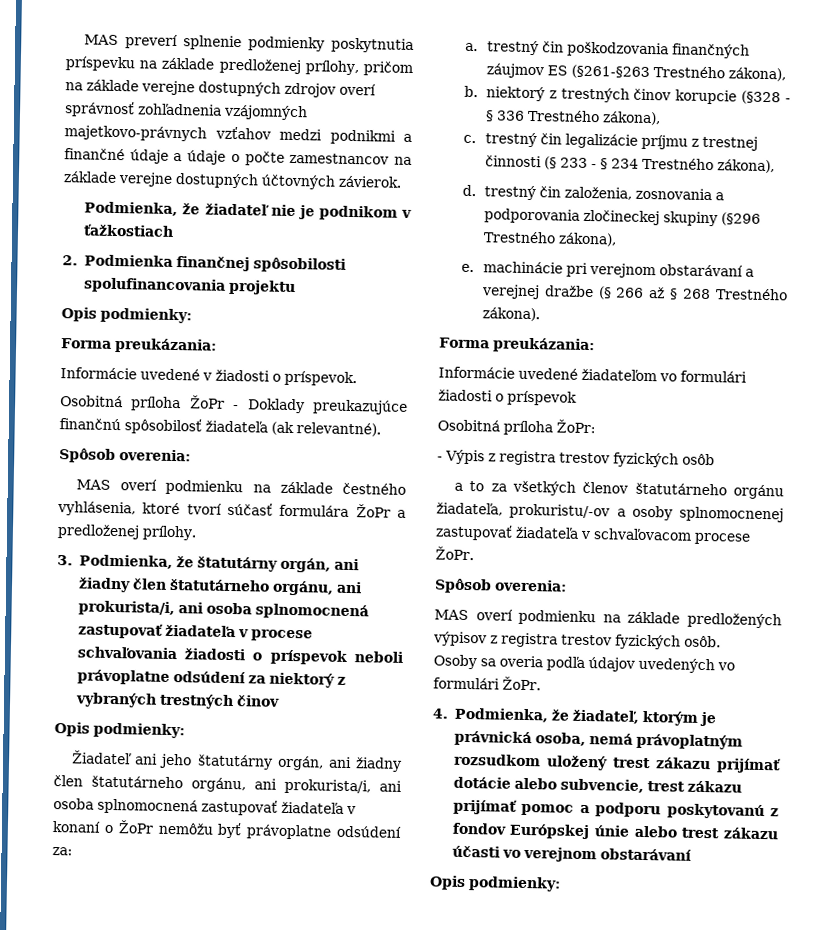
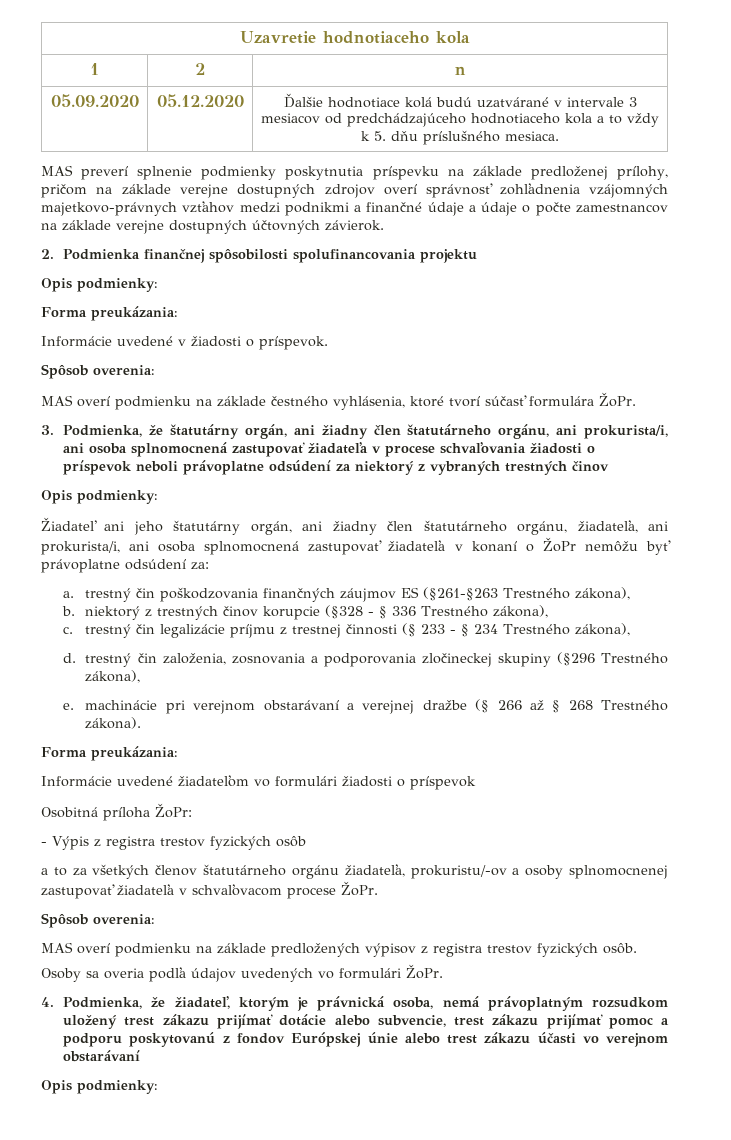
(84, 40) none -> [239,31,470,44] [90,63,99,75] [195,63,205,75] [454,66,466,75] [50,94,139,107] [156,94,244,107] [283,93,637,108] [261,113,659,127] [361,130,559,145] Uzavretie hodnotiaceho kola // 1 | 2 | n // 05.09.2020 | 05.12.2020 | Ďalšie hodnotiace kolá budú uzatvárané v intervale 3 mesiacov od predchádzajúceho hodnotiaceho kola a to vždy k 5. dňu príslušného mesiaca. //
[84,201,412,221] [83,223,175,237] // Podmienka, že žiadateľ nie je podnikom v ťažkostiach -> (384, 225) none
[60,395,408,415] [59,418,381,437] // Osobitná príloha ŽoPr - Doklady preukazujúce finančnú spôsobilosť žiadateľa (ak relevantné). -> (328, 343) none
[355,504,406,518] [57,524,197,541] ŽoPr a predloženej prílohy. -> [599,392,636,407] ŽoPr.
(246, 785) none -> [577,520,638,533] žiadateľa,

